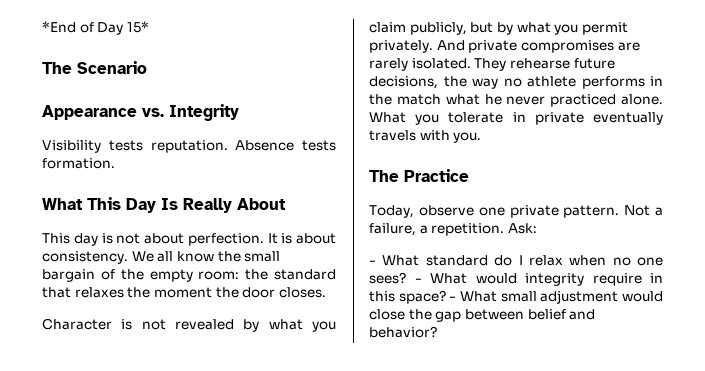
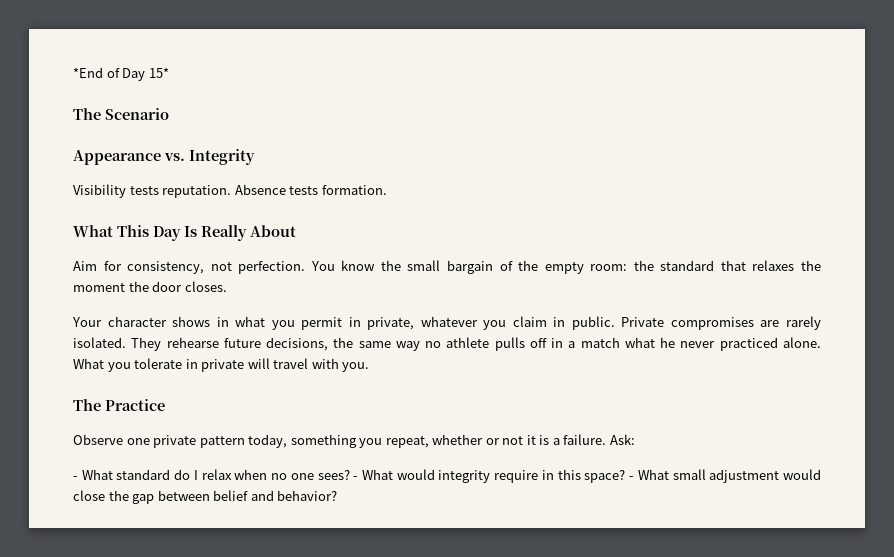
[42,233,336,246] [42,251,174,264] This day is not about perfection. It is about consistency. We all -> [73,261,335,274] Aim for consistency, not perfection. You
[42,318,336,332] [369,22,628,35] [369,40,518,53] Character is not revealed by what you claim publicly, but by what you permit privately. And private -> [72,316,665,330] Your character shows in what you permit in private, whatever you claim in public. Private
(467, 81) none -> [358,341,391,348] same
[581,76,663,89] [369,94,392,105] performs in the -> [494,337,576,351] pulls off in a
[593,112,663,125] [369,130,416,141] eventually travels -> [247,358,309,369] will travel
[369,205,663,218] [369,223,505,236] Today, observe one private pattern. Not a failure, a repetition. -> [73,434,607,448] Observe one private pattern today, something you repeat, whether or not it is a failure.

